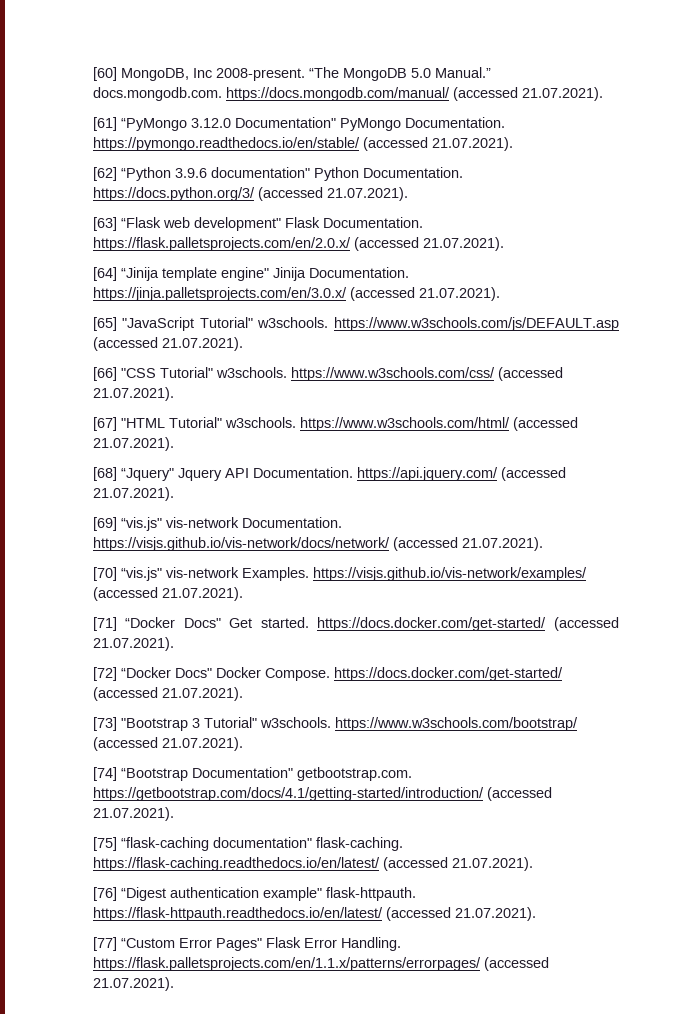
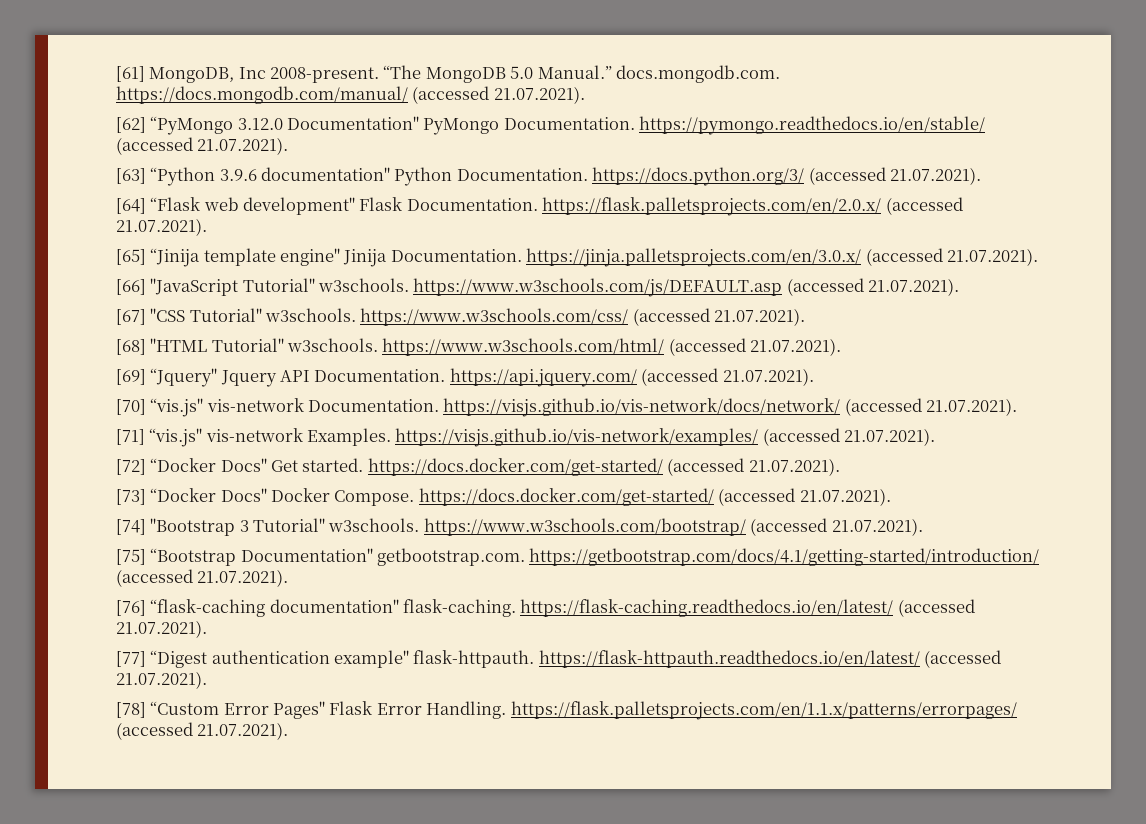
[92,67,117,81] [60] -> [115,66,145,82] [61]
[92,117,117,131] [61] -> [115,117,146,133] [62]
[92,167,117,181] [62] -> [115,168,146,184] [63]
[92,217,117,231] [63] -> [115,198,146,214] [64]
[92,267,117,281] [64] -> [115,249,146,265] [65]
[92,317,117,331] [65] -> [115,279,146,295] [66]
[92,367,117,381] [66] -> [115,309,146,325] [67]
[92,417,117,431] [67] -> [115,339,146,355] [68]
[92,467,117,481] [68] -> [115,369,146,385] [69]
[92,517,117,531] [69] -> [115,399,146,415] [70]
[92,567,117,581] [70] -> [115,429,145,445] [71]
[92,617,117,631] [71] -> [115,459,146,475] [72]
[92,667,117,681] [72] -> [115,489,146,505] [73]
[92,717,117,731] [73] -> [115,519,146,535] [74]
[92,767,117,781] [74] -> [115,549,146,565] [75]
[92,837,117,851] [75] -> [115,600,146,616] [76]
[92,887,117,901] [76] -> [115,651,146,667] [77]
[92,937,117,951] [77] -> [115,702,146,718] [78]

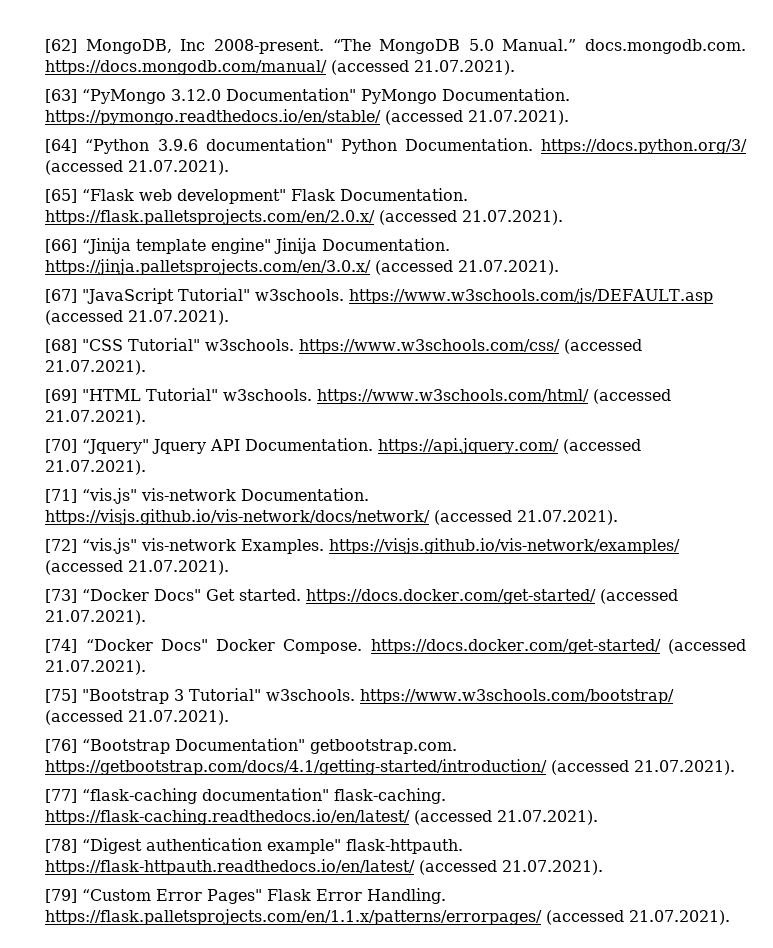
[115,66,145,82] [61] -> [45,39,78,53] [62]
[115,117,146,133] [62] -> [45,89,78,103] [63]
[115,168,146,184] [63] -> [45,139,78,153] [64]
[115,198,146,214] [64] -> [45,189,78,203] [65]
[115,249,146,265] [65] -> [45,239,78,253] [66]
[115,279,146,295] [66] -> [45,289,78,303] [67]
[115,309,146,325] [67] -> [45,339,78,353] [68]
[115,339,146,355] [68] -> [45,389,78,403] [69]
[115,369,146,385] [69] -> [45,439,78,453] [70]
[115,399,146,415] [70] -> [45,489,78,503] [71]
[115,429,145,445] [71] -> [45,539,78,553] [72]
[115,459,146,475] [72] -> [45,589,78,603] [73]
[115,489,146,505] [73] -> [45,639,78,653] [74]
[115,519,146,535] [74] -> [45,689,78,703] [75]
[115,549,146,565] [75] -> [45,739,78,753] [76]
[115,600,146,616] [76] -> [45,789,78,803] [77]
[115,651,146,667] [77] -> [45,839,78,853] [78]
[115,702,146,718] [78] -> [45,889,78,903] [79]

